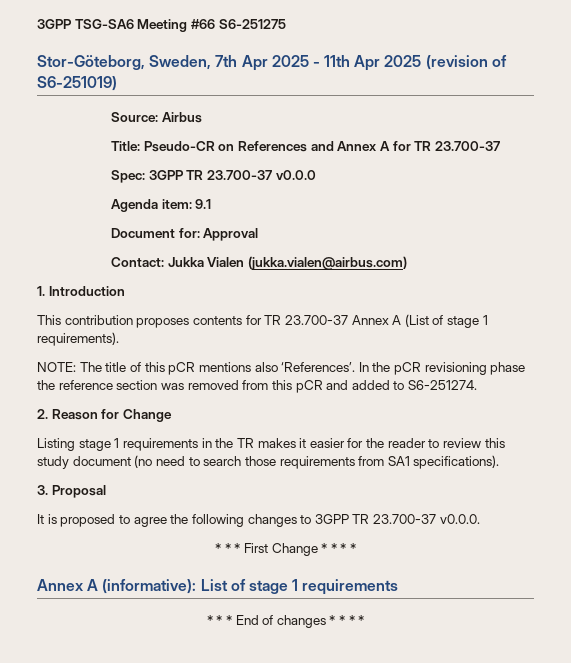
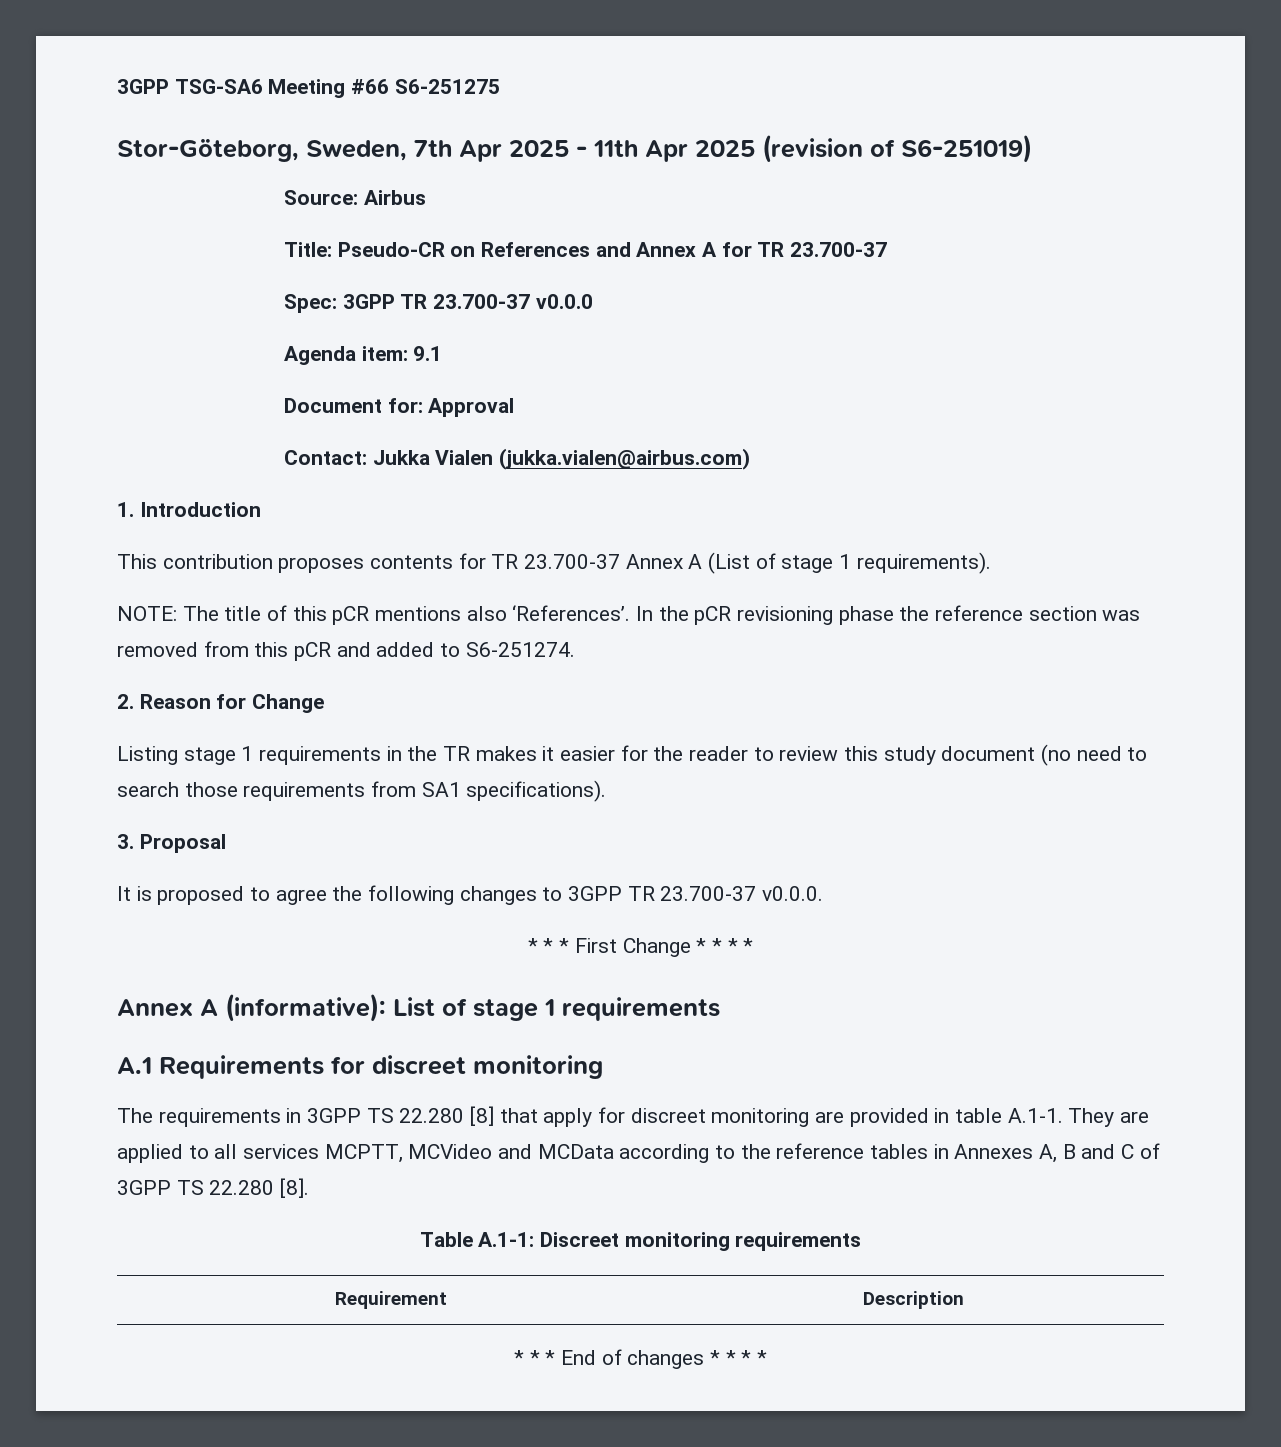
(399, 587) none -> [117,1055,603,1079] [117,1106,1150,1127] [117,1143,1160,1163] [117,1178,310,1198] [419,1232,862,1251] [334,1291,447,1309] [862,1291,964,1309] // A.1 Requirements for discreet monitoring // The requirements in 3GPP TS 22.280 [8] that apply for discreet monitoring are provided in table A.1-1. They are applied to all services MCPTT, MCVideo and MCData according to the reference tables in Annexes A, B and C of 3GPP TS 22.280 [8]. // Table A.1-1: Discreet monitoring requirements // Requirement | Description

